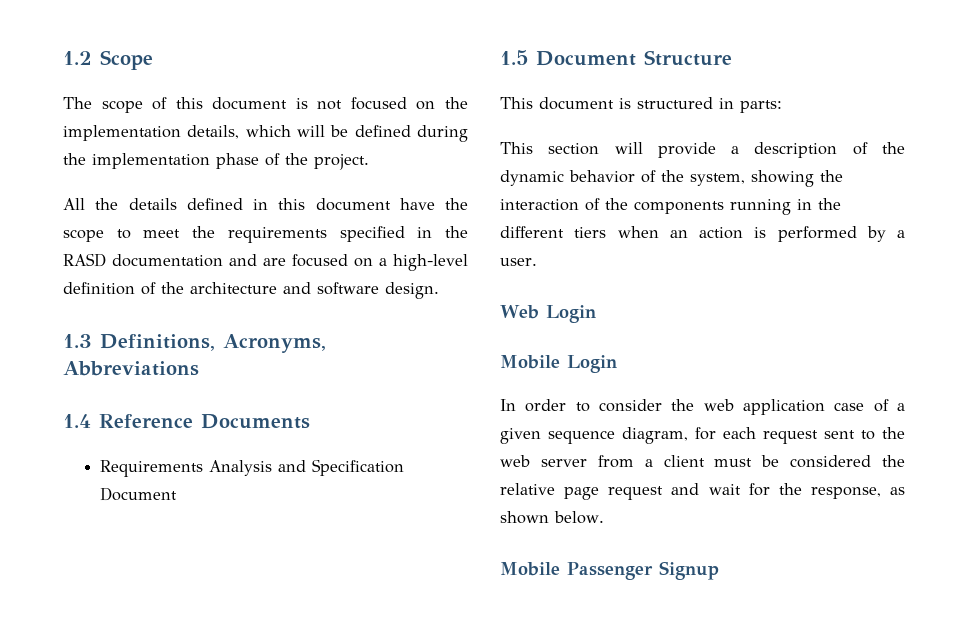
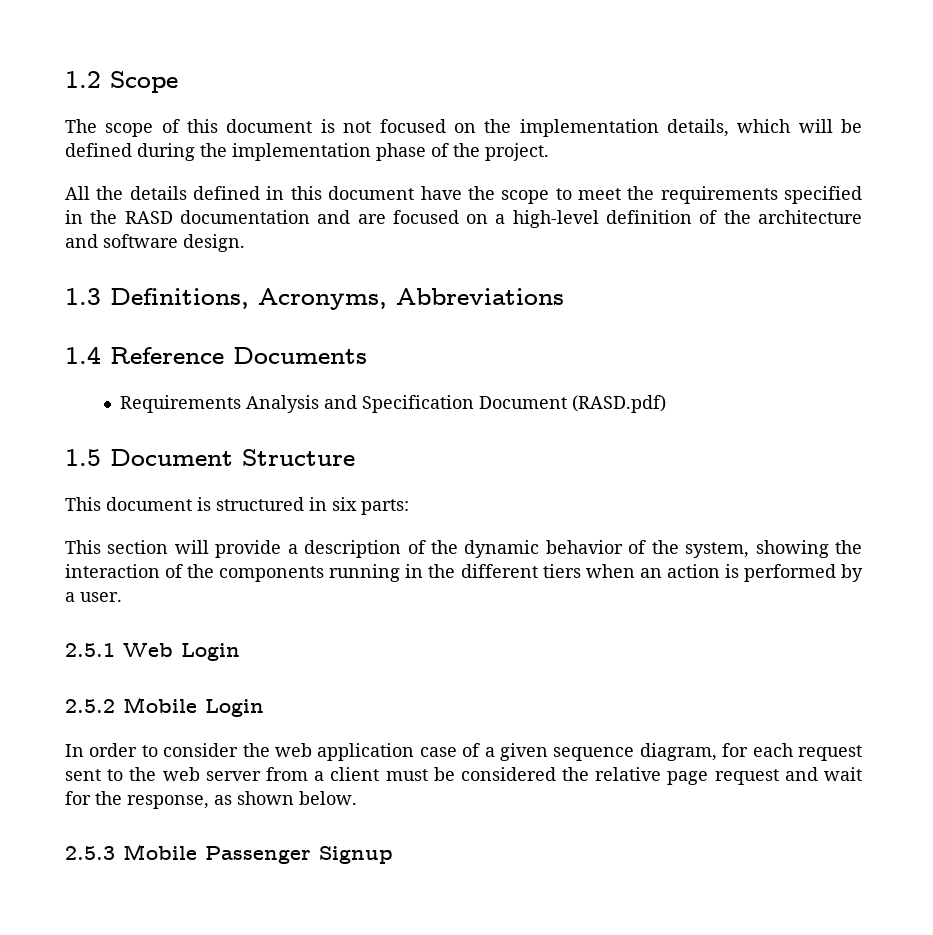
(177, 494) none -> [572,395,667,413] (RASD.pdf)
(734, 103) none -> [332,497,357,511] six
(537, 262) none -> [65,643,115,657] 2.5.1
(596, 314) none -> [65,699,115,713] 2.5.2
(604, 517) none -> [65,846,115,860] 2.5.3

